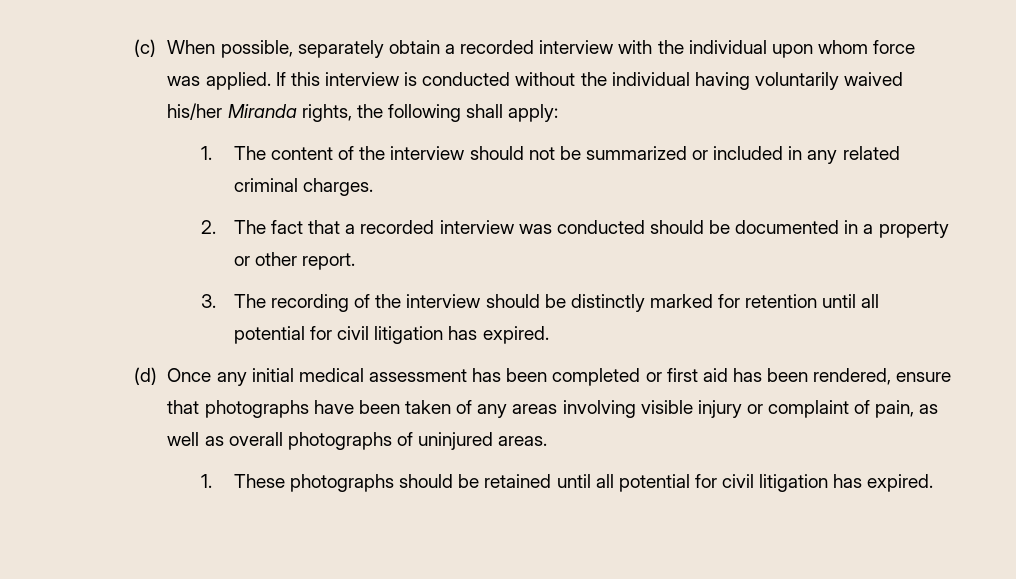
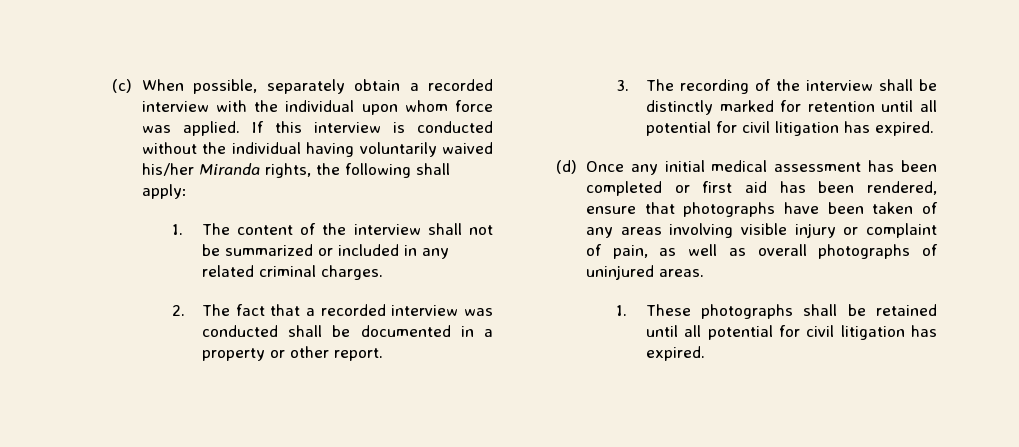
[469,146,524,160] should -> [427,223,462,235] shall
[649,220,704,234] should -> [288,325,323,337] shall
[485,294,540,308] should -> [878,79,913,91] shall
[399,474,454,488] should -> [803,304,838,316] shall

